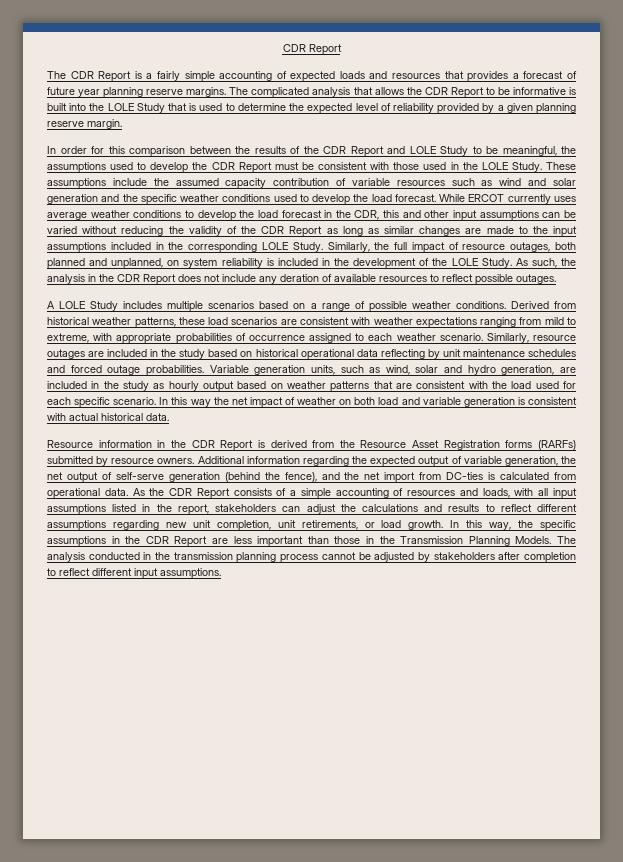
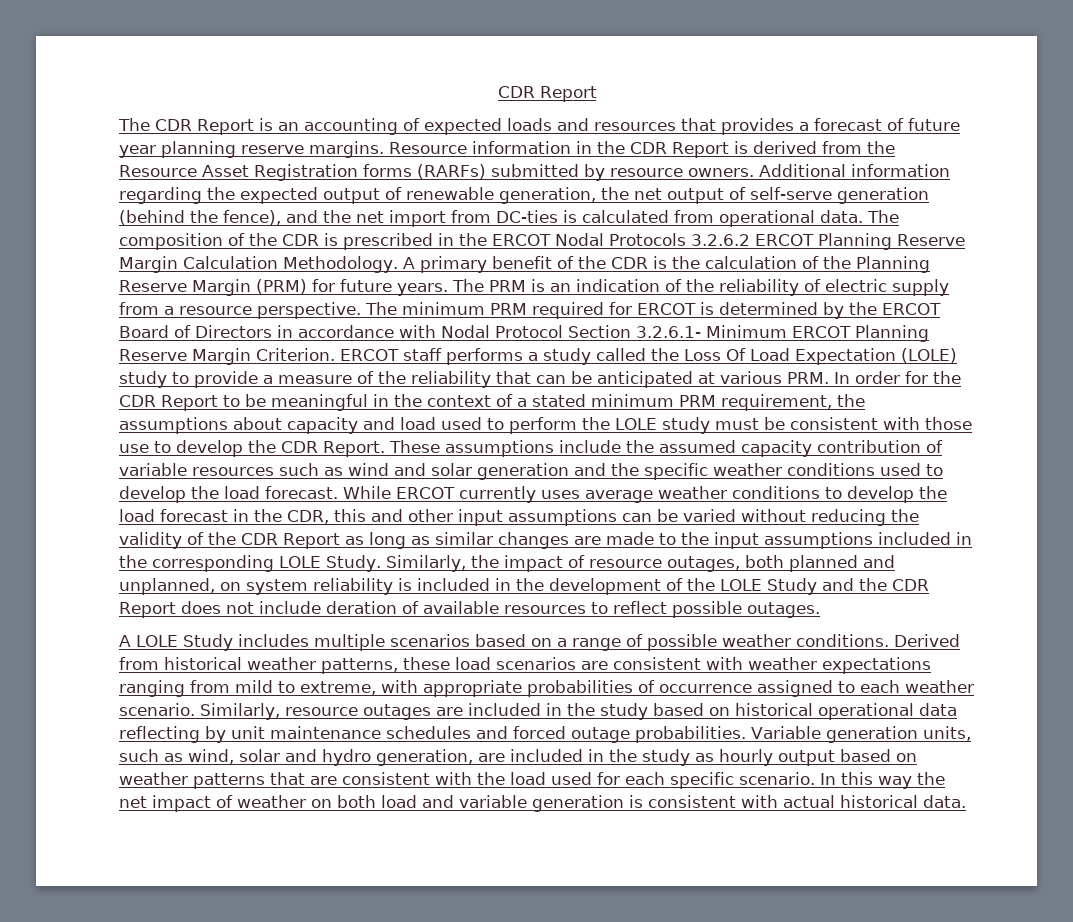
[146,71,215,82] a fairly simple -> [278,122,299,131] an
[229,87,404,98] The complicated analysis that allows -> [389,141,895,158] [119,164,950,181] [119,187,929,204] [119,210,899,227] [119,233,965,250] [119,256,930,273] [119,279,949,296] [119,302,941,319] [119,325,929,342] [119,348,957,365] [119,371,928,388] Resource information in the CDR Report is derived from the Resource Asset Registration forms (RARFs) submitted by resource owners. Additional information regarding the expected output of renewable generation, the net output of self-serve generation (behind the fence), and the net import from DC-ties is calculated from operational data. The composition of the CDR is prescribed in the ERCOT Nodal Protocols 3.2.6.2 ERCOT Planning Reserve Margin Calculation Methodology. A primary benefit of the CDR is the calculation of the Planning Reserve Margin (PRM) for future years. The PRM is an indication of the reliability of electric supply from a resource perspective. The minimum PRM required for ERCOT is determined by the ERCOT Board of Directors in accordance with Nodal Protocol Section 3.2.6.1- Minimum ERCOT Planning Reserve Margin Criterion. ERCOT staff performs a study called the Loss Of Load Expectation (LOLE) study to provide a measure of the reliability that can be anticipated at various PRM. In order for
[512,87,576,95] [47,103,577,114] [47,119,122,129] [47,146,576,157] [47,162,272,173] informative is built into the LOLE Study that is used to determine the expected level of reliability provided by a given planning reserve margin. // In order for this comparison between the results of the CDR Report and LOLE Study to be meaningful, the assumptions used to develop the CDR Report -> [271,394,865,411] [119,417,710,434] meaningful in the context of a stated minimum PRM requirement, the assumptions about capacity and load used to perform the LOLE study
[423,162,542,172] used in the LOLE Study. -> [119,440,385,457] use to develop the CDR Report.
[394,242,408,250] full -> (499, 561) none
[481,258,577,268] [47,274,96,284] Study. As such, the analysis in -> [767,578,854,595] Study and
[259,276,277,284] any -> (321, 607) none
[47,440,577,451] [47,456,576,467] [47,472,576,483] [47,488,577,499] [47,504,577,515] [47,520,577,531] [47,536,577,547] [47,552,576,563] [47,568,221,579] // Resource information in the CDR Report is derived from the Resource Asset Registration forms (RARFs) submitted by resource owners. Additional information regarding the expected output of variable generation, the net output of self-serve generation (behind the fence), and the net import from DC-ties is calculated from operational data. As the CDR Report consists of a simple accounting of resources and loads, with all input assumptions listed in the report, stakeholders can adjust the calculations and results to reflect different assumptions regarding new unit completion, unit retirements, or load growth. In this way, the specific assumptions in the CDR Report are less important than those in the Transmission Planning Models. The analysis conducted in the transmission planning process cannot be adjusted by stakeholders after completion to reflect different input assumptions. -> (966, 801) none

